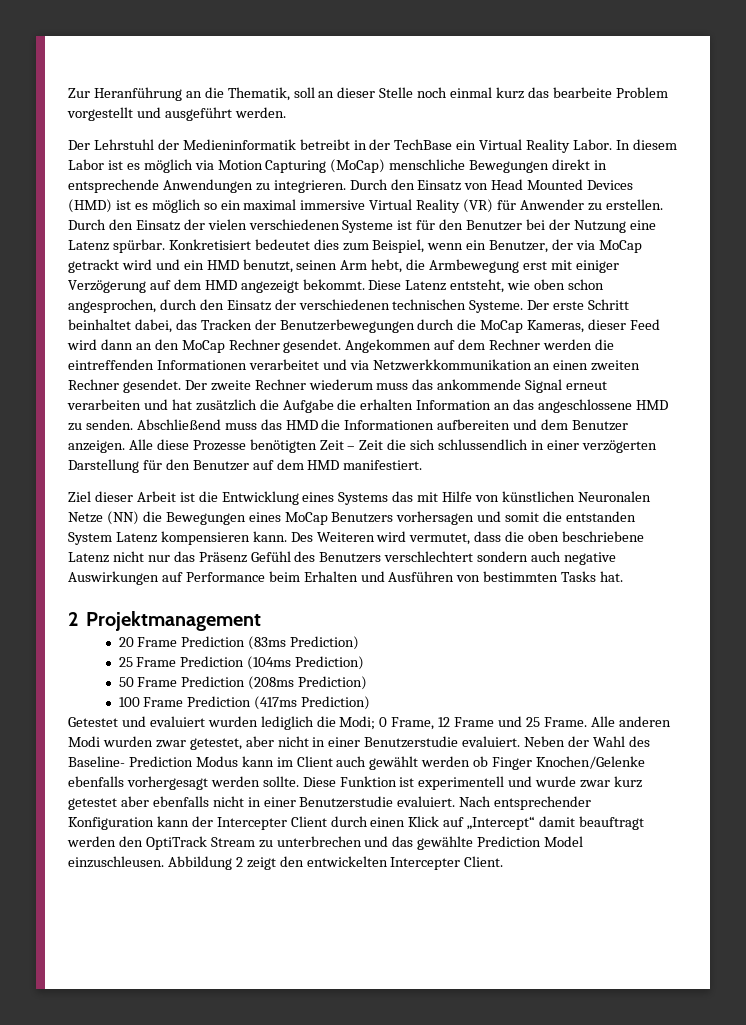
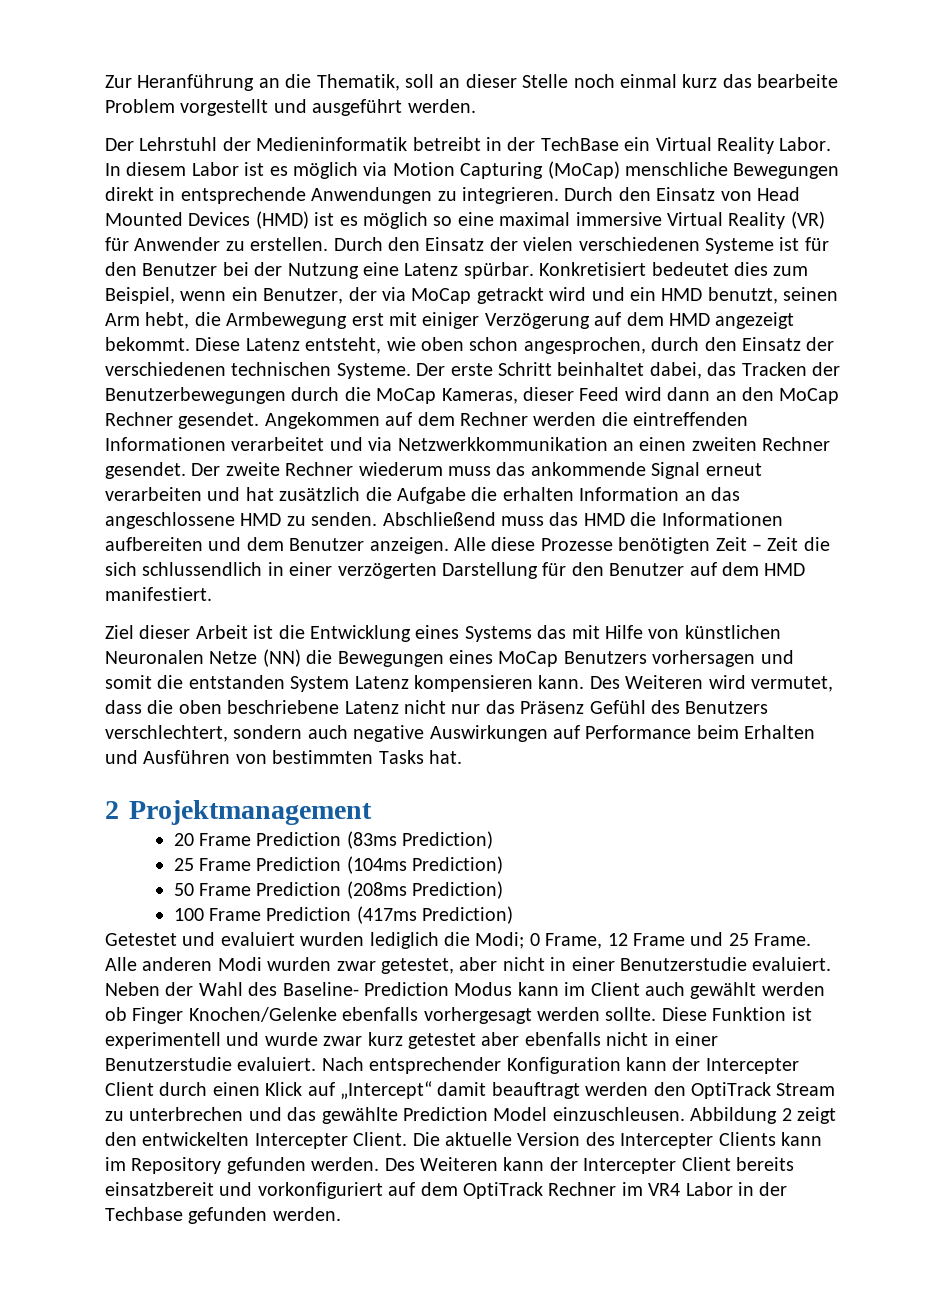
[220,200,241,210] ein -> [457,212,494,226] eine
[384,551,474,562] verschlechtert -> [105,725,228,742] verschlechtert,
(504, 861) none -> [412,1132,822,1149] [105,1157,794,1174] [105,1182,788,1199] [105,1207,341,1224] Die aktuelle Version des Intercepter Clients kann im Repository gefunden werden. Des Weiteren kann der Intercepter Client bereits einsatzbereit und vorkonfiguriert auf dem OptiTrack Rechner im VR4 Labor in der Techbase gefunden werden.

